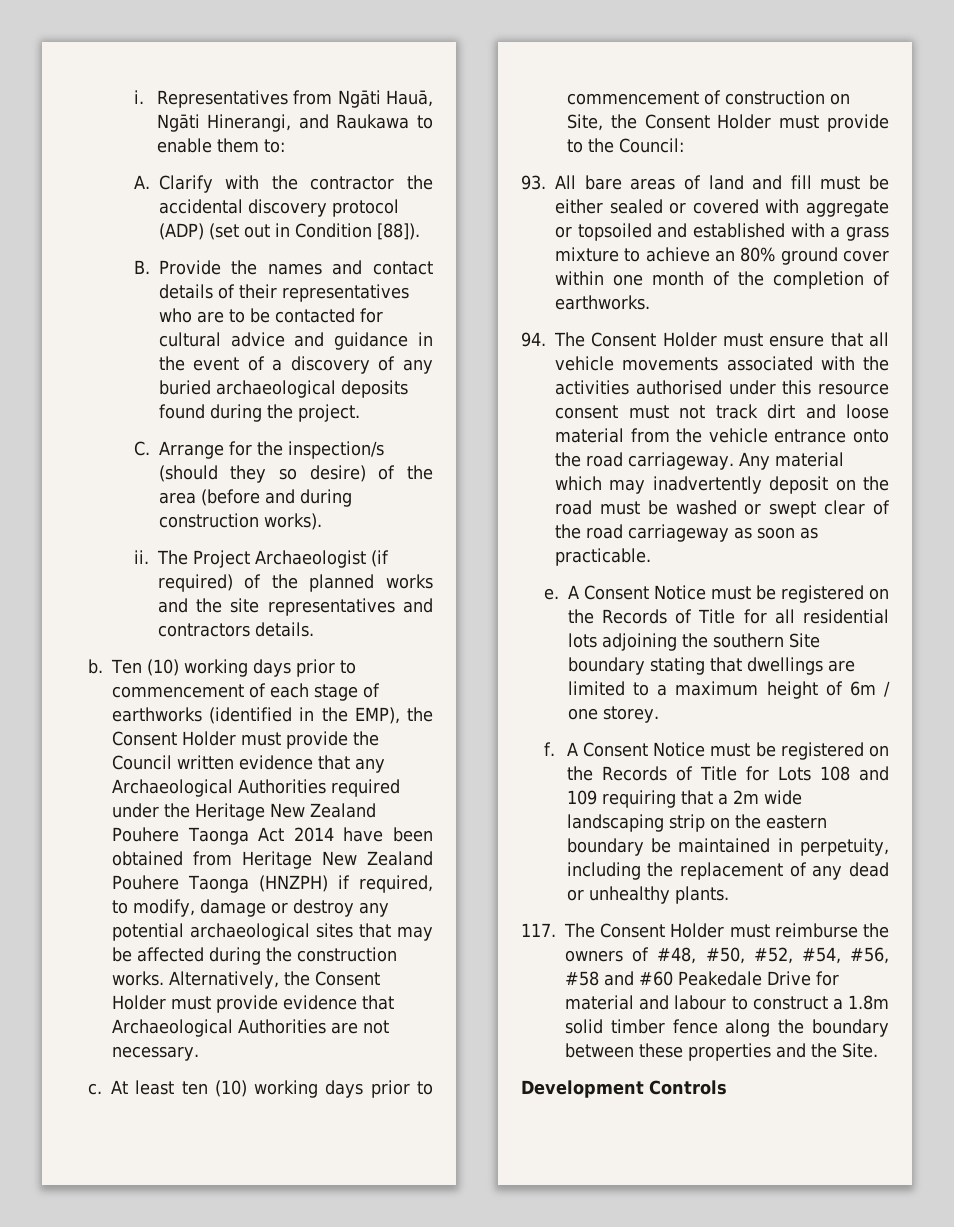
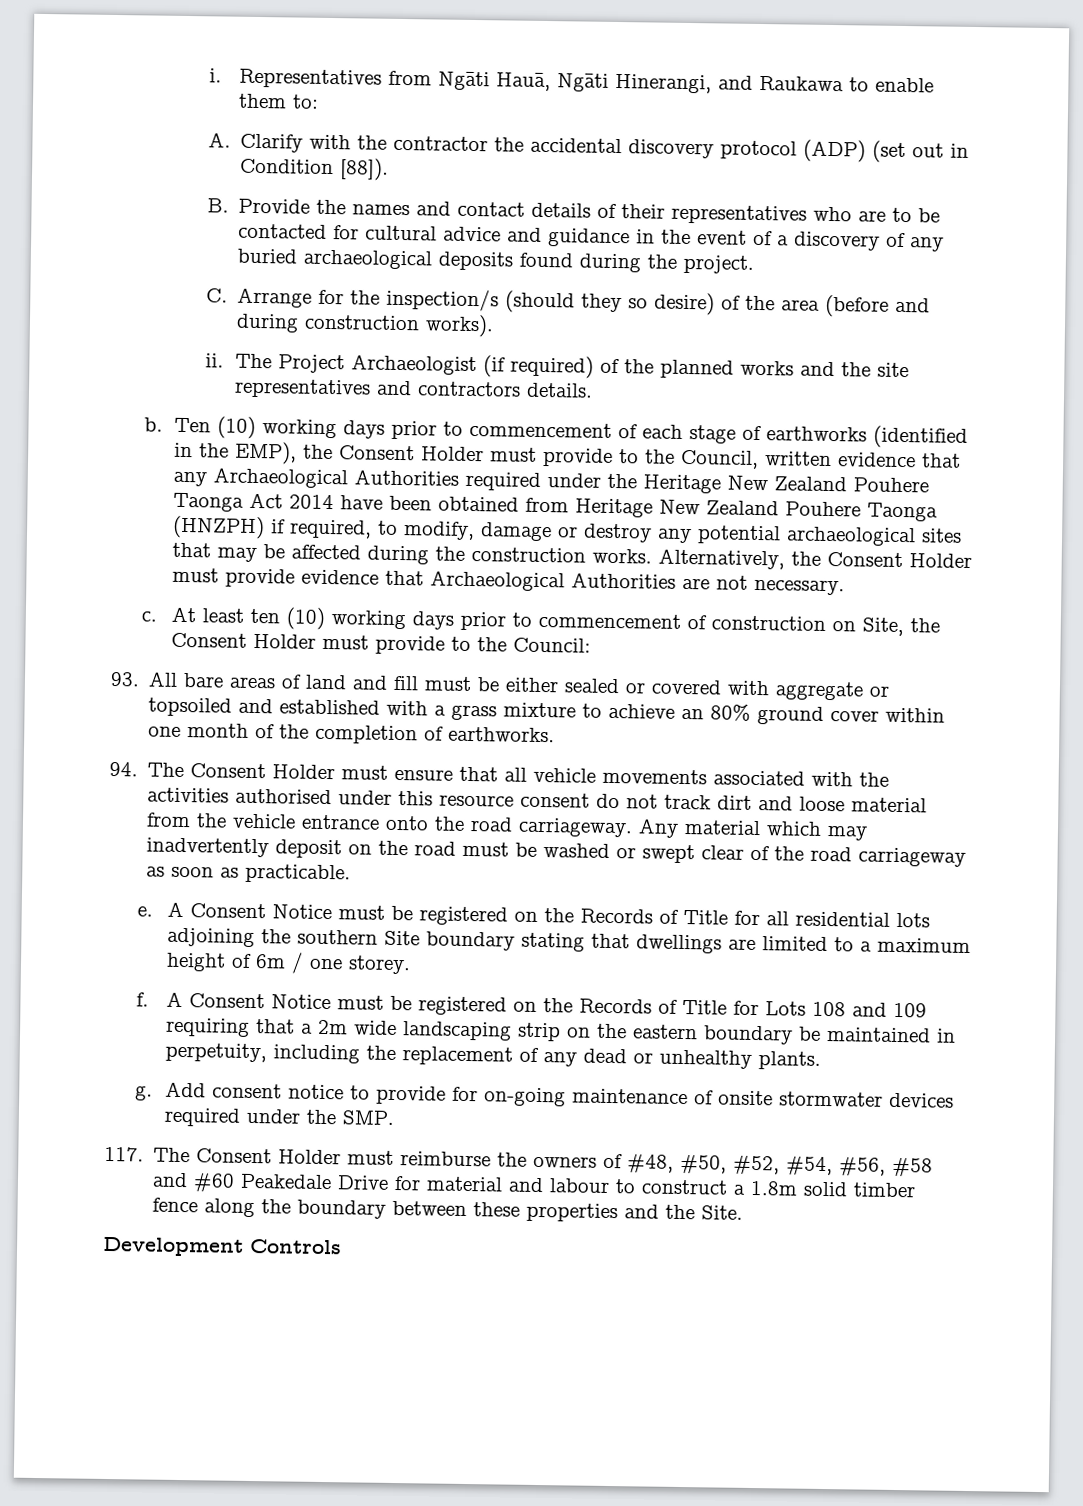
[352,731,379,746] [111,755,172,770] the Council -> [618,449,759,469] to the Council,
[628,405,669,419] must -> [596,793,621,809] do
(729, 895) none -> [134,1081,954,1108] [163,1107,394,1127] // g. Add consent notice to provide for on-going maintenance of onsite stormwater devices required under the SMP.

